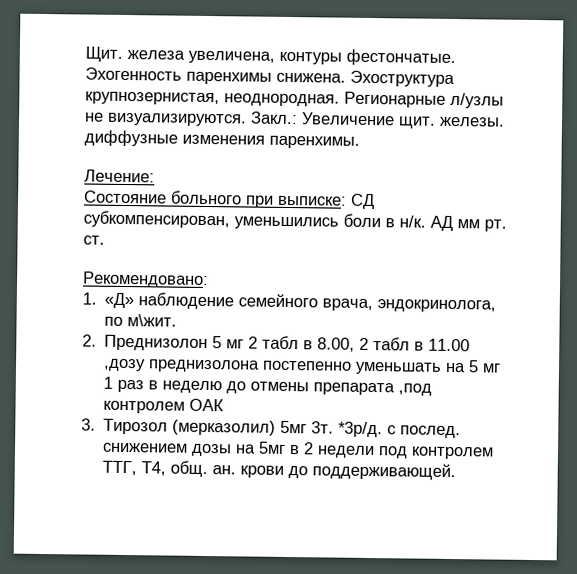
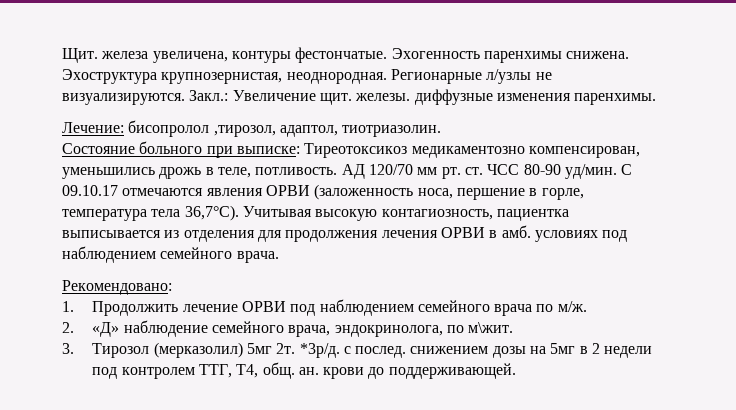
(155, 176) none -> [128,120,442,137] бисопролол ,тирозол, адаптол, тиотриазолин.
[350,193,375,210] [83,210,507,232] [83,235,105,245] [82,271,209,289] [82,292,97,305] СД субкомпенсирован, уменьшились боли в н/к. АД мм рт. ст. // Рекомендовано: // 1. -> [304,143,640,158] [62,164,633,179] [62,184,584,200] [62,205,569,221] [62,225,628,242] [62,246,279,263] [62,280,172,295] [62,299,587,316] [62,322,74,333] Тиреотоксикоз медикаментозно компенсирован, уменьшились дрожь в теле, потливость. АД 120/70 мм рт. ст. ЧСС 80-90 уд/мин. С 09.10.17 отмечаются явления ОРВИ (заложенность носа, першение в горле, температура тела 36,7°С). Учитывая высокую контагиозность, пациентка выписывается из отделения для продолжения лечения ОРВИ в амб. условиях под наблюдением семейного врача. // Рекомендовано: // 1. Продолжить лечение ОРВИ под наблюдением семейного врача по м/ж. // 2.
[82,334,471,352] [103,358,502,375] [103,376,433,396] [103,398,225,414] // 2. Преднизолон 5 мг 2 табл в 8.00, 2 табл в 11.00 ,дозу преднизолона постепенно уменьшать на 5 мг 1 раз в неделю до отмены препарата ,под контролем ОАК -> (514, 327) none
[311,421,335,434] 3т. -> [276,343,296,354] 2т.

